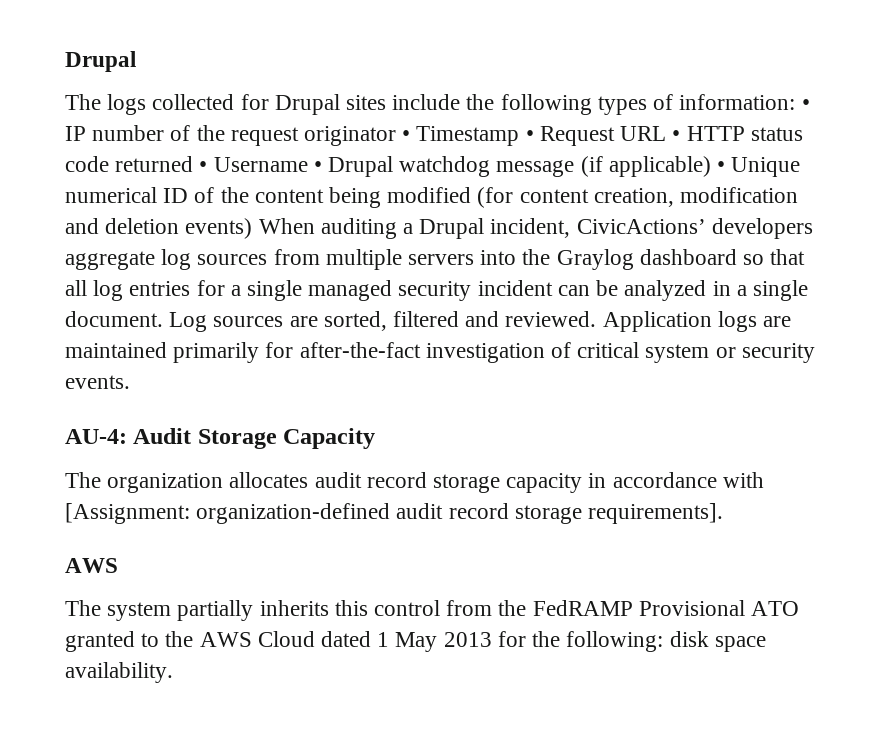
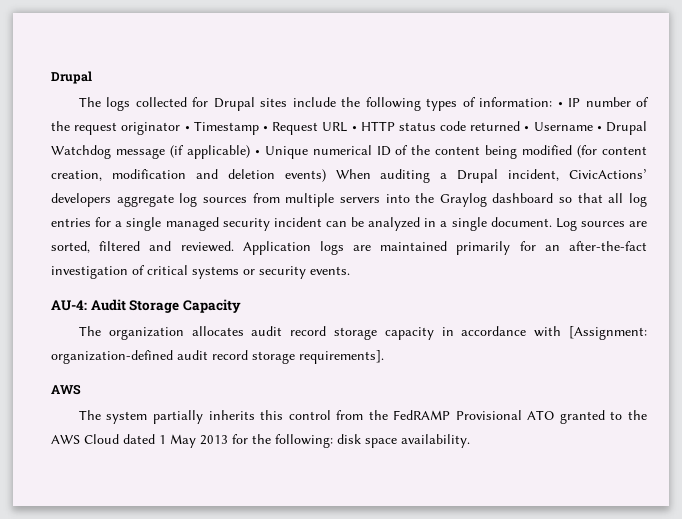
[399,156,491,177] watchdog -> [51,145,111,159] Watchdog
(294, 350) none -> [544,245,560,251] an
[645,344,710,363] system -> [192,266,239,279] systems

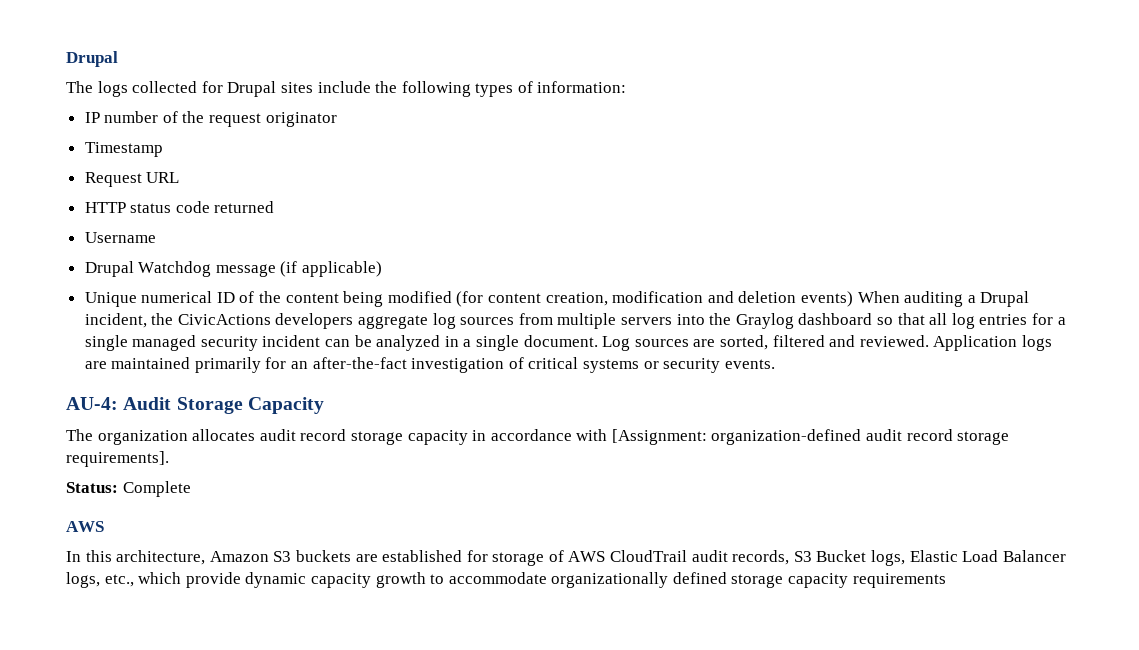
[557,102,563,107] • -> (627, 87) //
[184,126,190,131] • -> (337, 119) //
[262,126,268,131] • -> (163, 149) //
[351,126,357,131] • -> (180, 177) //
[524,126,530,131] • -> (275, 207) //
[596,126,602,131] • -> (156, 237) //
[254,150,260,155] • -> (383, 269) //
[568,169,647,179] CivicActions’ -> [151,313,271,325] the CivicActions
(384, 357) none -> [66,481,191,497] // Status: Complete
[78,410,648,424] [51,434,470,448] The system partially inherits this control from the FedRAMP Provisional ATO granted to the AWS Cloud dated 1 May 2013 for the following: disk space availability. -> [66,550,1066,566] [66,572,946,588] In this architecture, Amazon S3 buckets are established for storage of AWS CloudTrail audit records, S3 Bucket logs, Elastic Load Balancer logs, etc., which provide dynamic capacity growth to accommodate organizationally defined storage capacity requirements

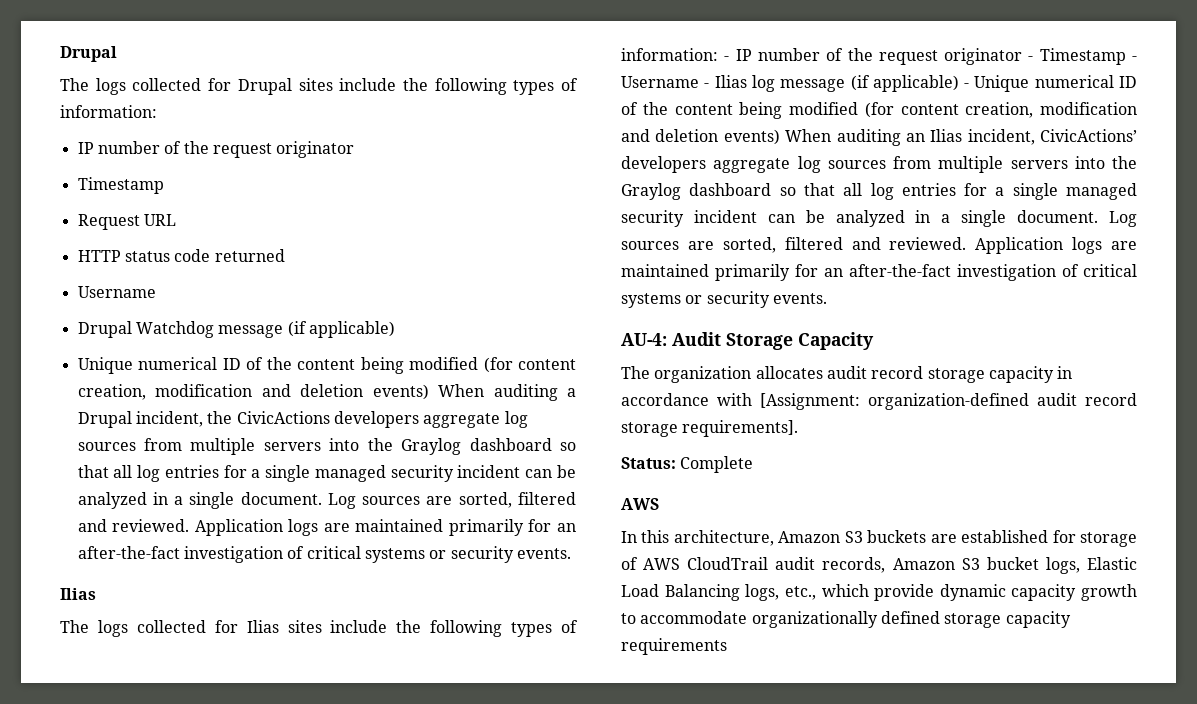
(775, 364) none -> [60,588,96,600] [60,620,578,637] [621,48,1137,65] [621,75,1137,92] [621,102,1137,119] [621,129,1137,146] [621,156,1137,173] [621,183,1137,200] [621,210,1137,227] [621,237,1137,254] [621,264,1137,281] [621,291,827,308] // Ilias // The logs collected for Ilias sites include the following types of information: - IP number of the request originator - Timestamp - Username - Ilias log message (if applicable) - Unique numerical ID of the content being modified (for content creation, modification and deletion events) When auditing an Ilias incident, CivicActions’ developers aggregate log sources from multiple servers into the Graylog dashboard so that all log entries for a single managed security incident can be analyzed in a single document. Log sources are sorted, filtered and reviewed. Application logs are maintained primarily for an after-the-fact investigation of critical systems or security events.
[793,550,867,562] S3 Bucket -> [892,557,1039,570] Amazon S3 bucket
[1002,550,1066,562] Balancer -> [664,584,740,601] Balancing

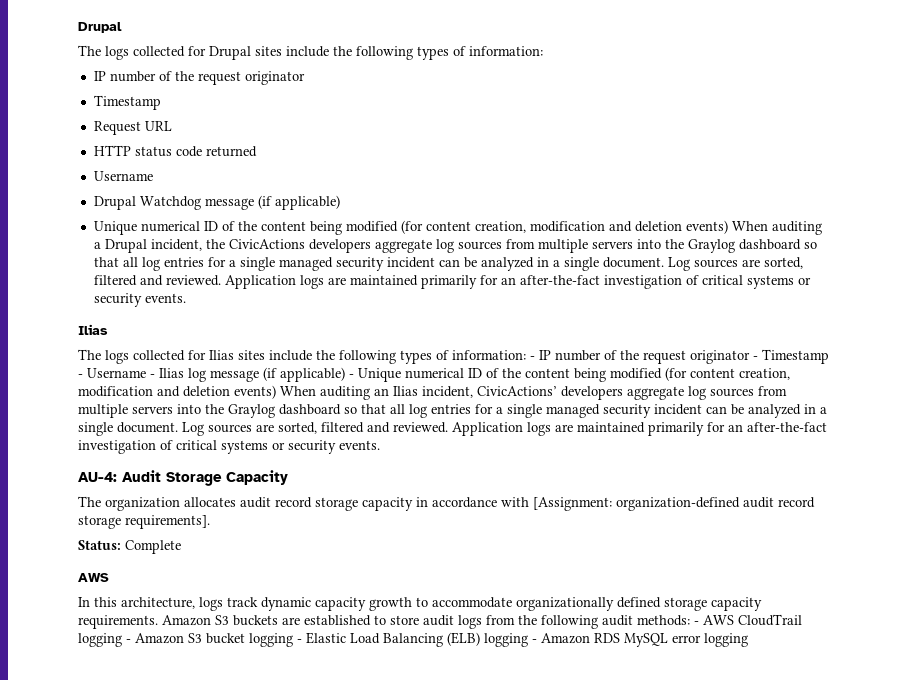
[778,530,1137,547] [621,557,1137,574] [621,584,935,601] Amazon S3 buckets are established for storage of AWS CloudTrail audit records, Amazon S3 bucket logs, Elastic Load Balancing logs, etc., which provide -> [199,597,258,611] logs track
[621,638,727,655] requirements -> [78,614,802,629] [78,632,748,647] requirements. Amazon S3 buckets are established to store audit logs from the following audit methods: - AWS CloudTrail logging - Amazon S3 bucket logging - Elastic Load Balancing (ELB) logging - Amazon RDS MySQL error logging

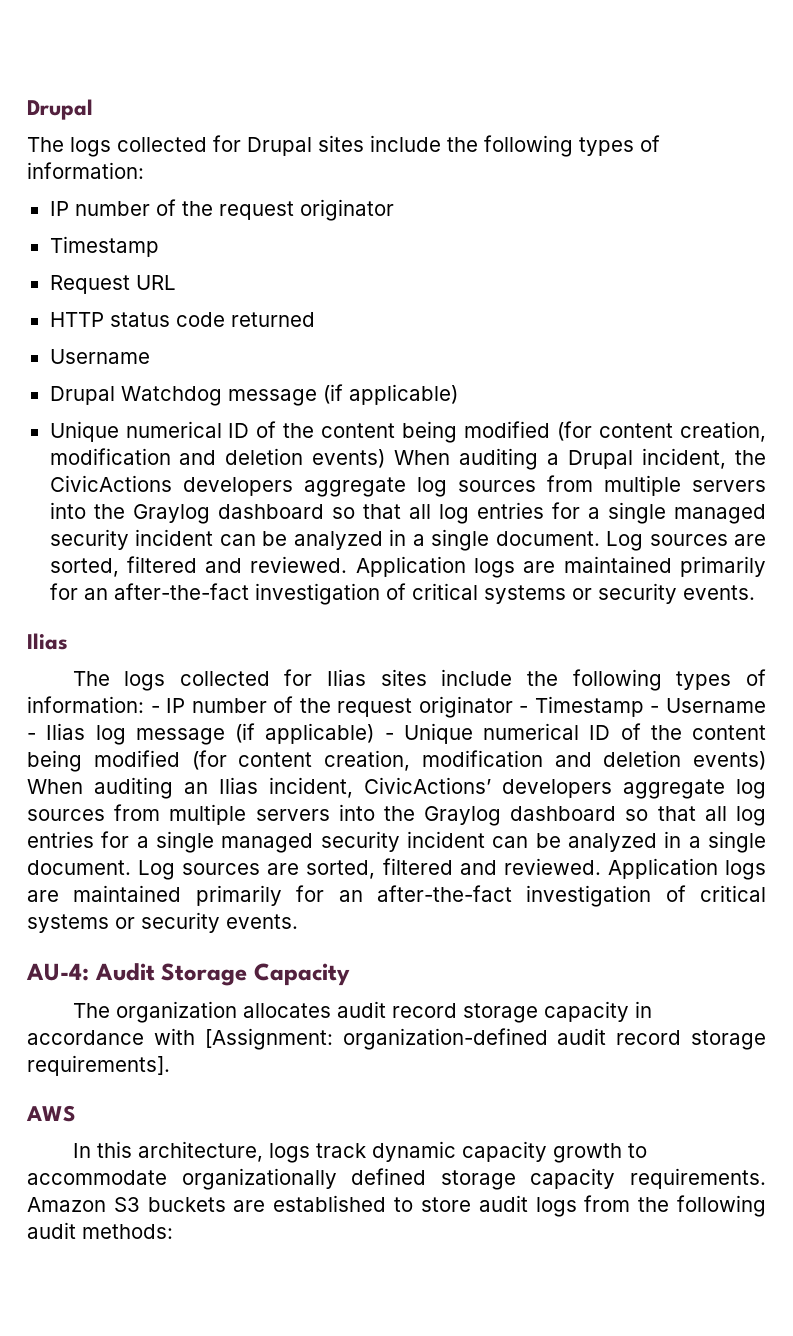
[78,540,181,554] // Status: Complete -> (170, 1065) none
[694,614,802,626] [78,632,748,647] - AWS CloudTrail logging - Amazon S3 bucket logging - Elastic Load Balancing (ELB) logging - Amazon RDS MySQL error logging -> (173, 1231) none

